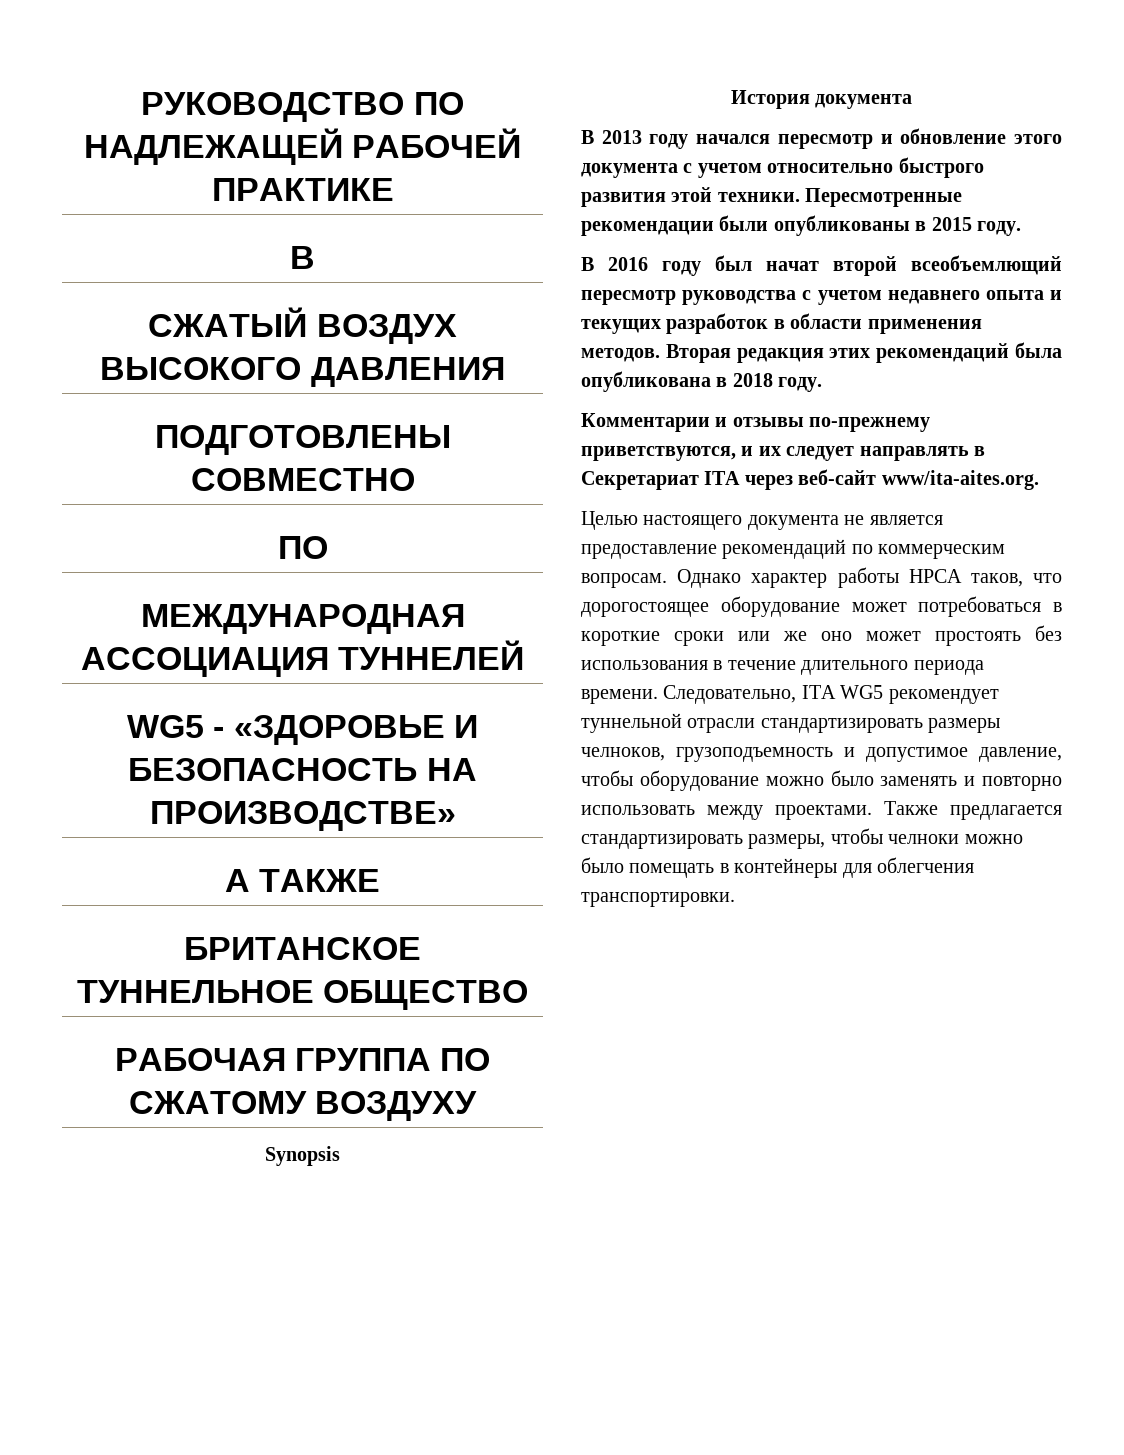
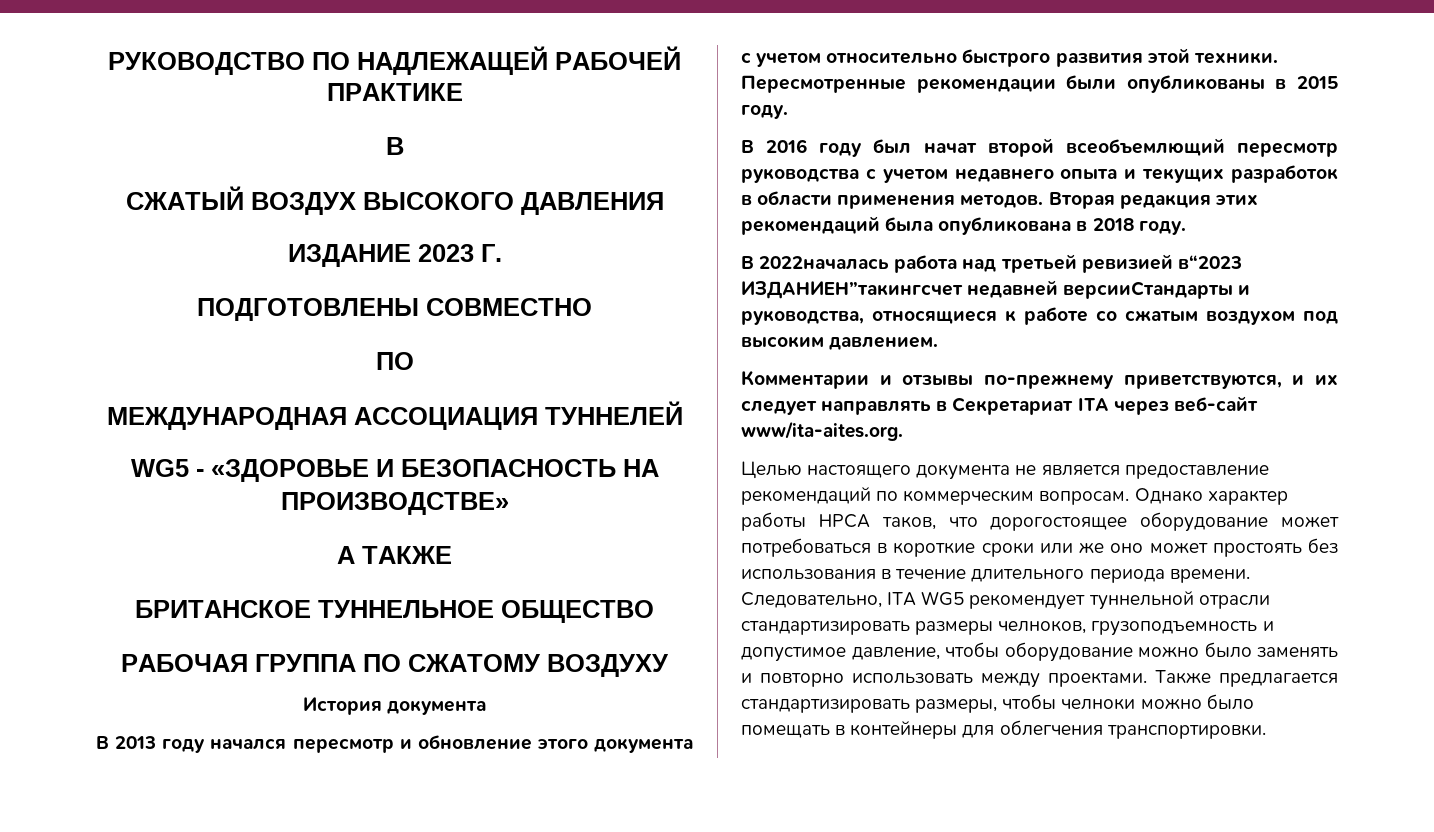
(505, 372) none -> [287,244,502,267] // ИЗДАНИЕ 2023 Г.
[265,1146,340,1166] // Synopsis -> (669, 665) none
(823, 384) none -> [741,254,1242,273] [741,280,1251,299] [741,307,1338,325] [741,336,939,350] // В 2022началась работа над третьей ревизией в“2023 ИЗДАНИЕН”такингсчет недавней версииСтандарты и руководства, относящиеся к работе со сжатым воздухом под высоким давлением.

